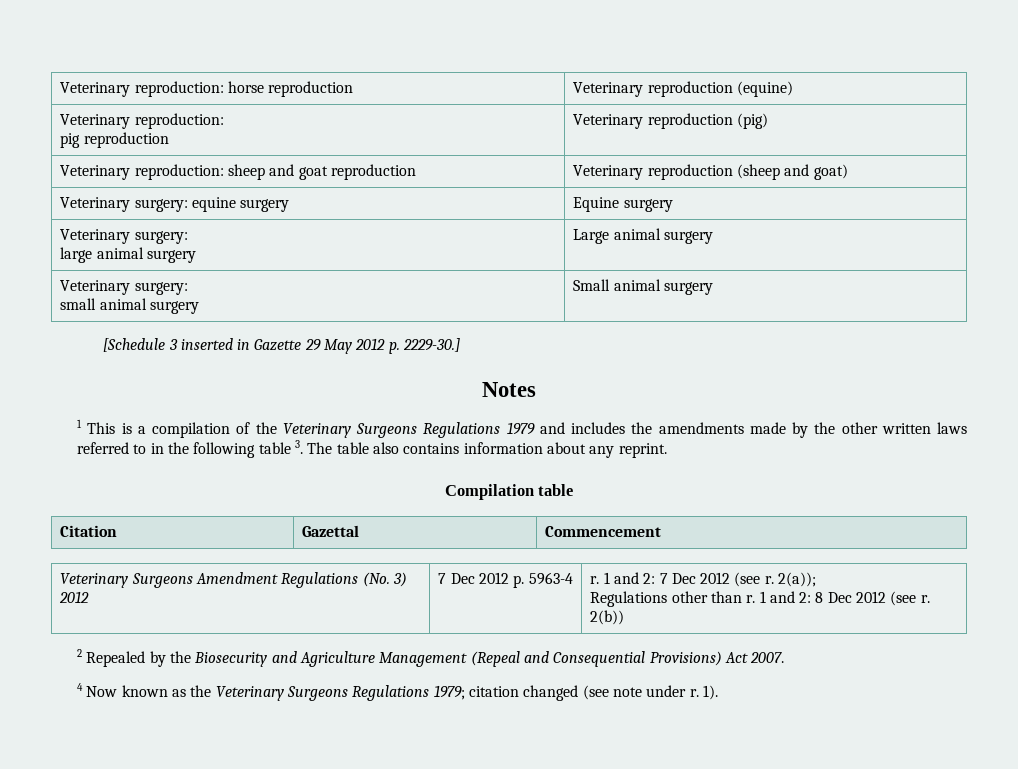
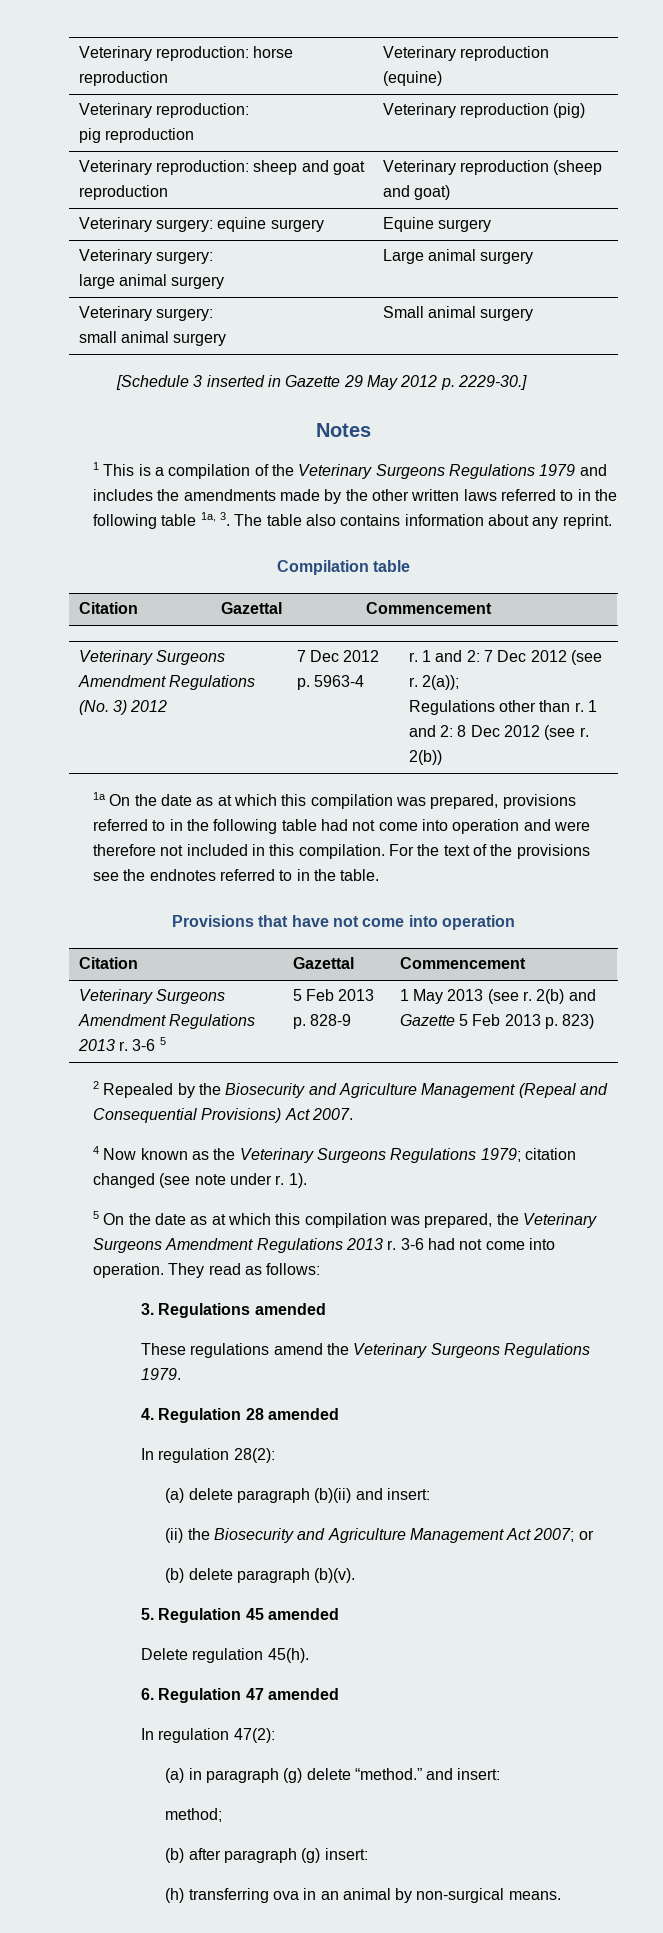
(291, 448) none -> [200,512,216,522] 1a,
(625, 617) none -> [93,792,576,809] [93,819,590,834] [93,844,590,859] [93,869,380,881] [172,915,515,930] [78,957,138,969] [292,957,354,969] [399,957,526,969] [78,989,225,1004] [77,1014,255,1029] [77,1037,166,1051] [292,989,375,1001] [292,1014,351,1029] [399,989,596,1004] [399,1014,595,1029] // 1a On the date as at which this compilation was prepared, provisions referred to in the following table had not come into operation and were therefore not included in this compilation. For the text of the provisions see the endnotes referred to in the table. // Provisions that have not come into operation // Citation | Gazettal | Commencement // Veterinary Surgeons Amendment Regulations 2013 r. 3-6 5 | 5 Feb 2013 p. 828-9 | 1 May 2013 (see r. 2(b) and Gazette 5 Feb 2013 p. 823)
(718, 692) none -> [93,1211,597,1228] [93,1238,555,1253] [93,1263,321,1278] [141,1303,326,1318] [141,1343,591,1358] [141,1368,182,1380] [141,1408,340,1423] [141,1448,275,1463] [165,1488,430,1503] [165,1528,594,1543] [165,1568,356,1583] [141,1608,340,1623] [141,1648,309,1663] [141,1688,340,1703] [141,1728,275,1743] [165,1768,501,1783] [165,1808,223,1822] [165,1848,368,1863] [165,1888,561,1903] // 5 On the date as at which this compilation was prepared, the Veterinary Surgeons Amendment Regulations 2013 r. 3-6 had not come into operation. They read as follows: // 3. Regulations amended // These regulations amend the Veterinary Surgeons Regulations 1979. // 4. Regulation 28 amended // In regulation 28(2): // (a) delete paragraph (b)(ii) and insert: // (ii) the Biosecurity and Agriculture Management Act 2007; or // (b) delete paragraph (b)(v). // 5. Regulation 45 amended // Delete regulation 45(h). // 6. Regulation 47 amended // In regulation 47(2): // (a) in paragraph (g) delete “method.” and insert: // method; // (b) after paragraph (g) insert: // (h) transferring ova in an animal by non-surgical means.

